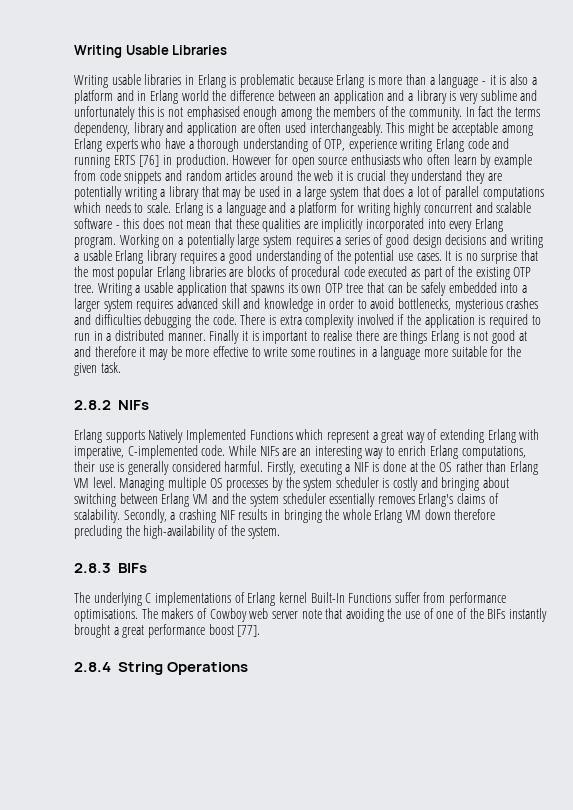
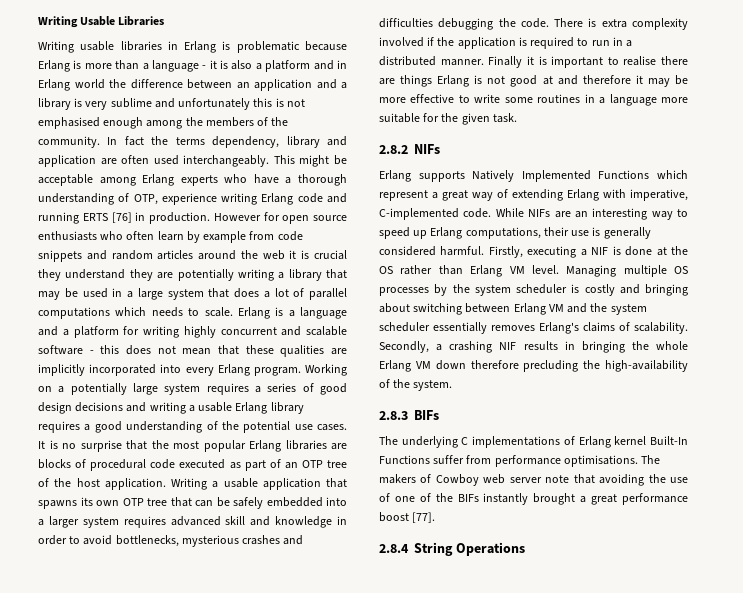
[458,266,532,280] [74,283,94,293] the existing OTP tree. -> [284,460,347,469] [38,478,166,490] an OTP tree of the host application.
[398,445,427,456] enrich -> [379,227,428,239] speed up

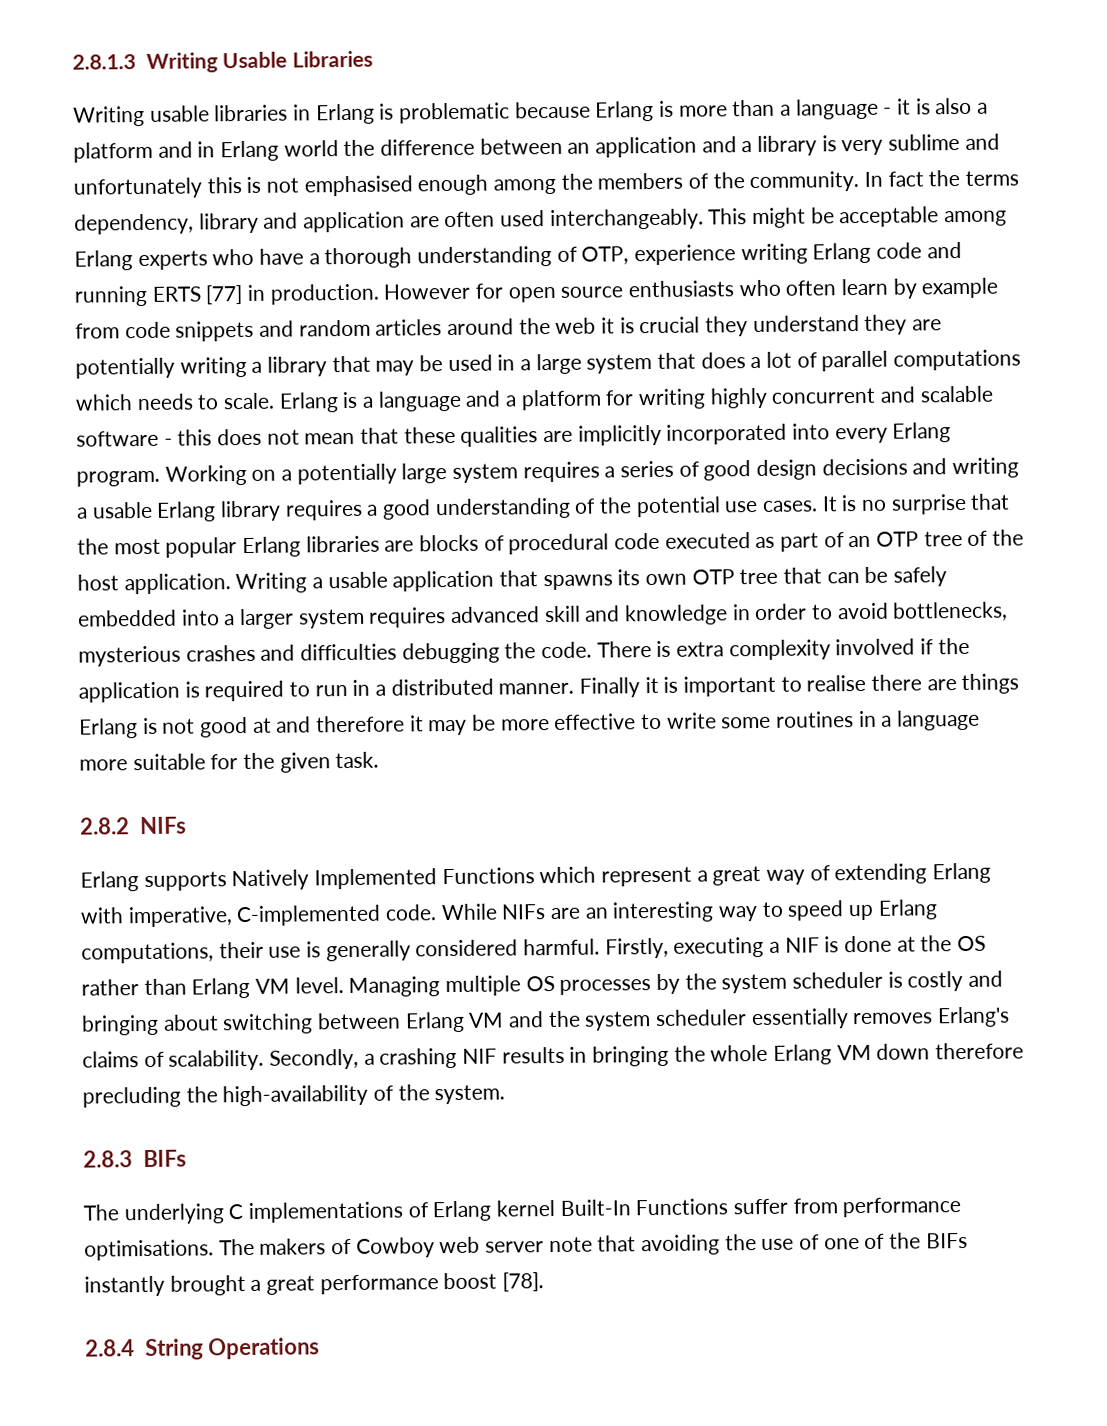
(38, 22) none -> [72,54,136,70] 2.8.1.3
[111,212,132,223] [76] -> [205,285,243,305] [77]
[412,512,436,523] [77]. -> [502,1272,545,1292] [78].

